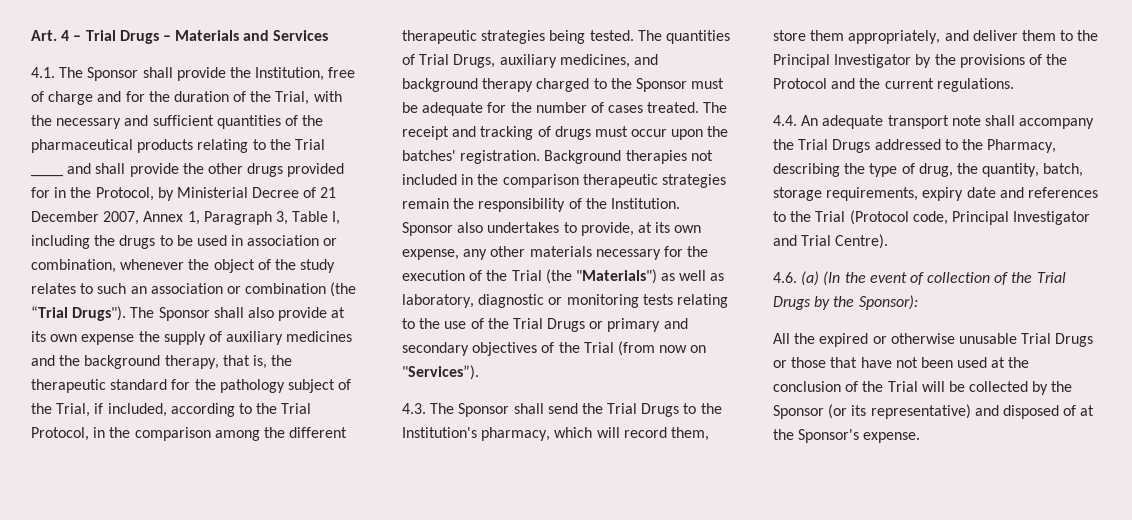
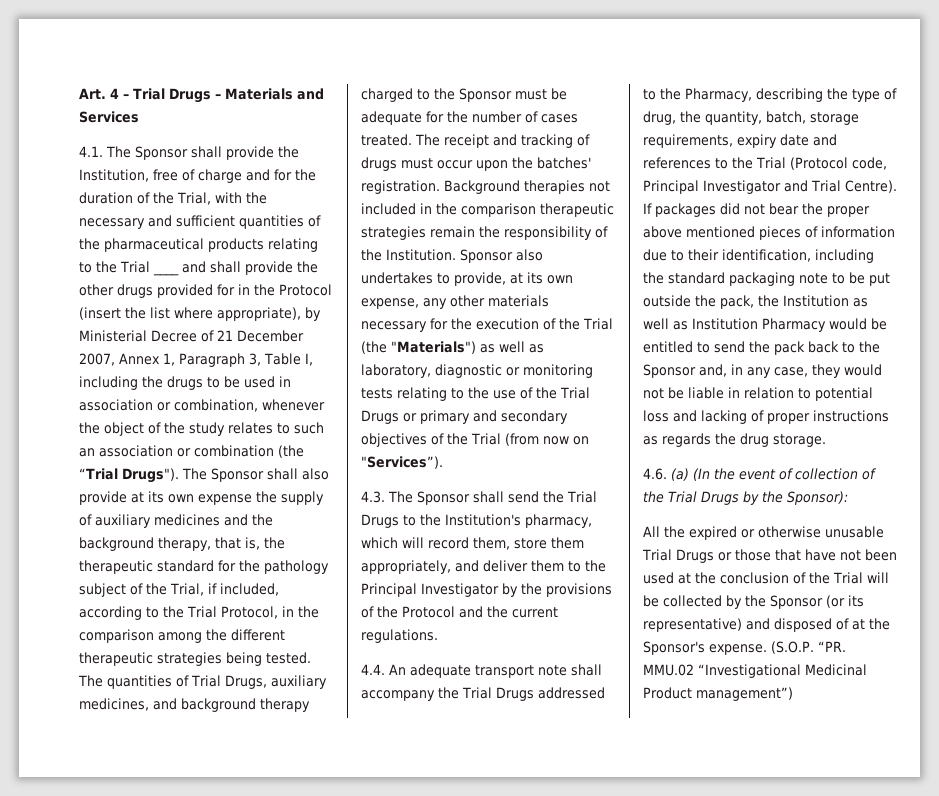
[95,187,154,201] Protocol, -> [279,284,332,296] [79,307,301,321] Protocol (insert the list where appropriate),
(889, 241) none -> [643,203,870,217] [643,226,895,240] [643,249,874,263] [643,272,890,286] [643,295,868,309] [643,318,887,332] [643,341,880,355] [643,364,882,378] [643,387,873,401] [643,410,889,424] [643,433,826,447] If packages did not bear the proper above mentioned pieces of information due to their identification, including the standard packaging note to be put outside the pack, the Institution as well as Institution Pharmacy would be entitled to send the pack back to the Sponsor and, in any case, they would not be liable in relation to potential loss and lacking of proper instructions as regards the drug storage.
(921, 437) none -> [771,641,846,654] [643,664,867,678] [643,687,793,701] (S.O.P. “PR. MMU.02 “Investigational Medicinal Product management”)

